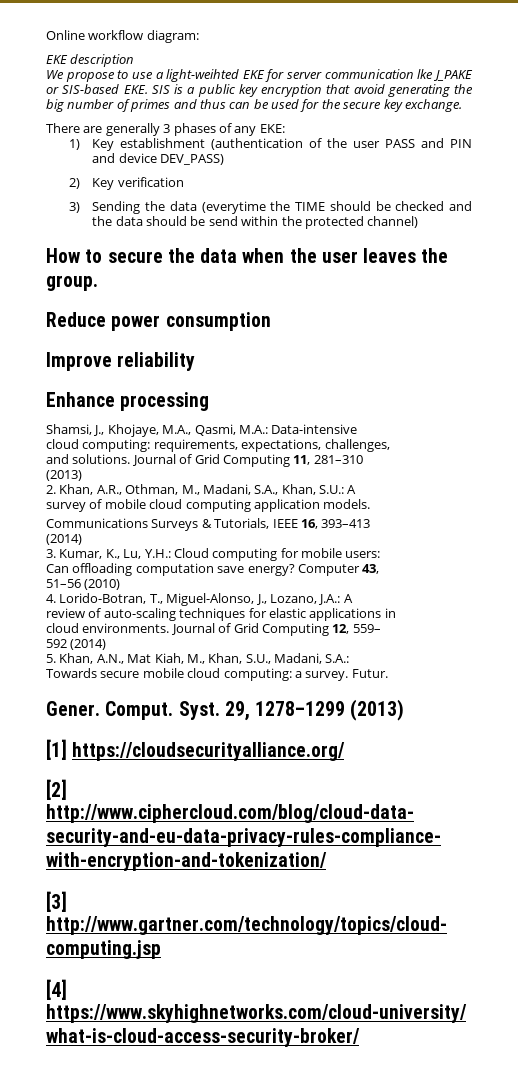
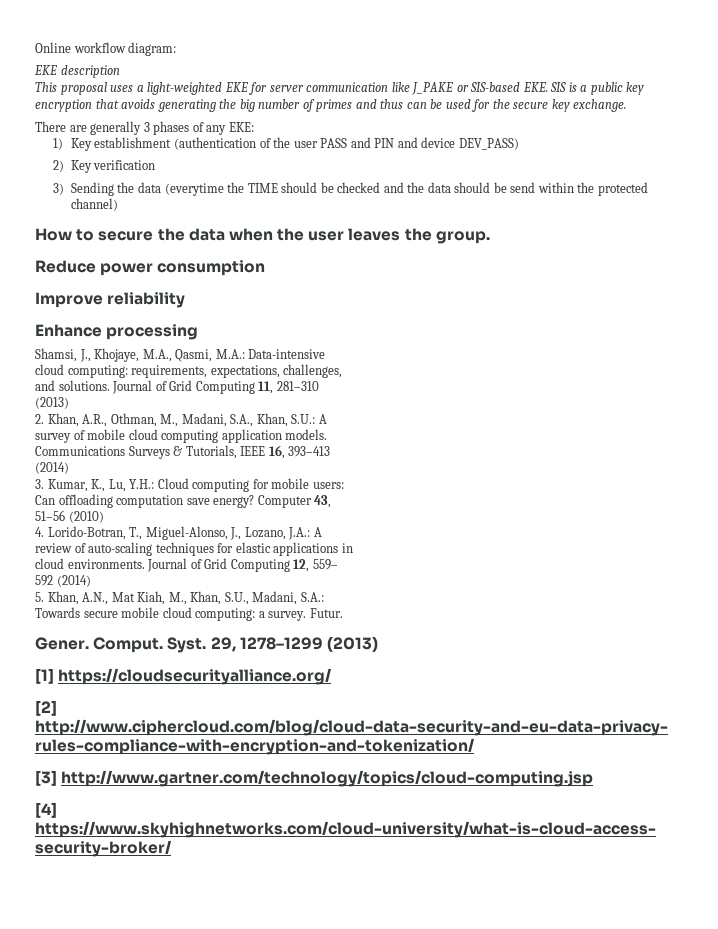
[46,69,240,82] We propose to use a light-weihted -> [35,82,223,95] This proposal uses a light-weighted
[417,69,434,79] lke -> [391,82,410,92] like
[353,84,385,94] avoid -> [121,99,156,109] avoids

